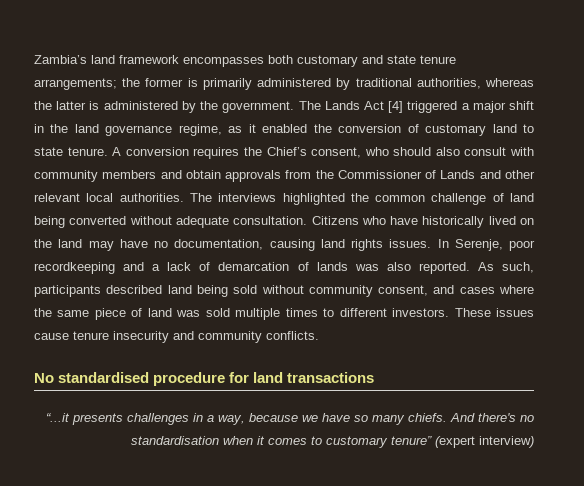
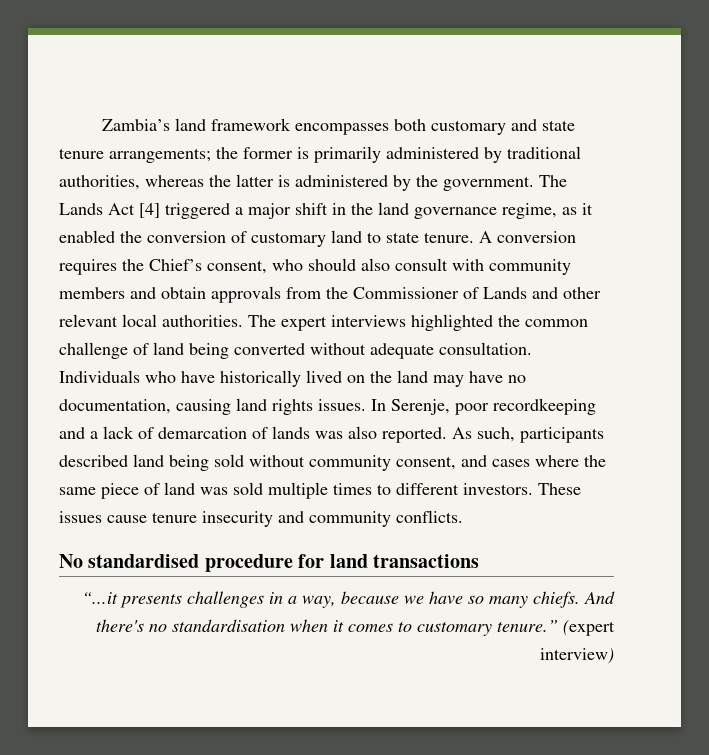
(212, 197) none -> [281,316,327,331] expert
[311,216,359,225] Citizens -> [59,370,140,383] Individuals
[391,436,432,445] tenure” -> [497,620,558,632] tenure.”

